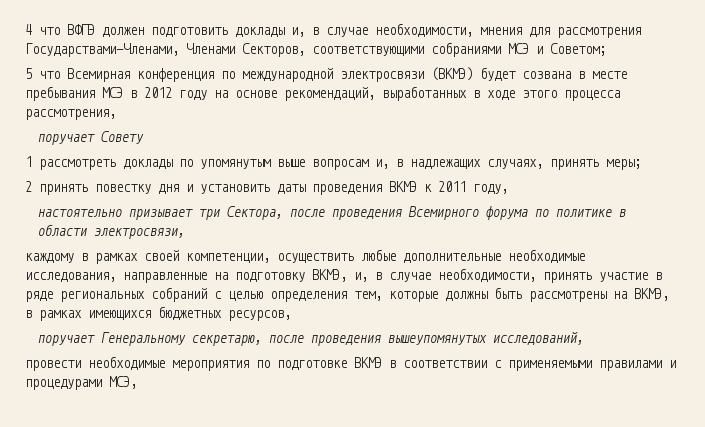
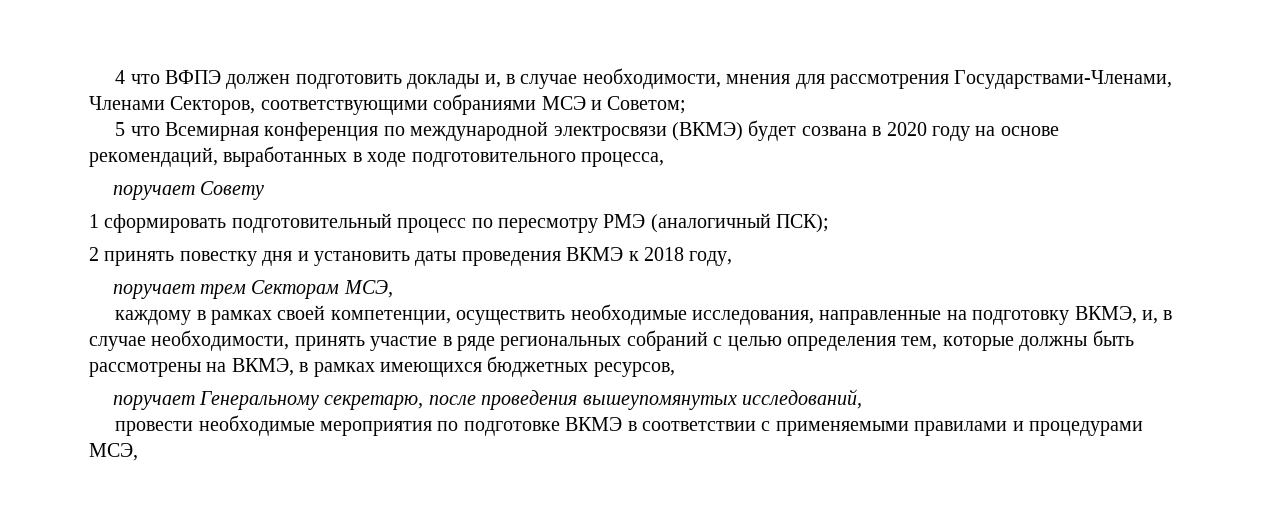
[592,71,627,79] [25,86,172,101] месте пребывания МСЭ в 2012 -> [886,122,927,136] 2020
[522,90,620,101] [25,109,116,120] этого процесса рассмотрения, -> [411,152,664,167] подготовительного процесса,
[39,159,641,170] рассмотреть доклады по упомянутым выше вопросам и, в надлежащих случаях, принять меры; -> [104,213,830,233] сформировать подготовительный процесс по пересмотру РМЭ (аналогичный ПСК);
[438,181,466,192] 2011 -> [643,247,684,261] 2018
[38,206,627,220] [38,224,186,239] настоятельно призывает три Сектора, после проведения Всемирного форума по политике в области электросвязи, -> [112,280,393,299] поручает трем Секторам МСЭ,
[361,249,501,263] любые дополнительные -> (566, 317) none

